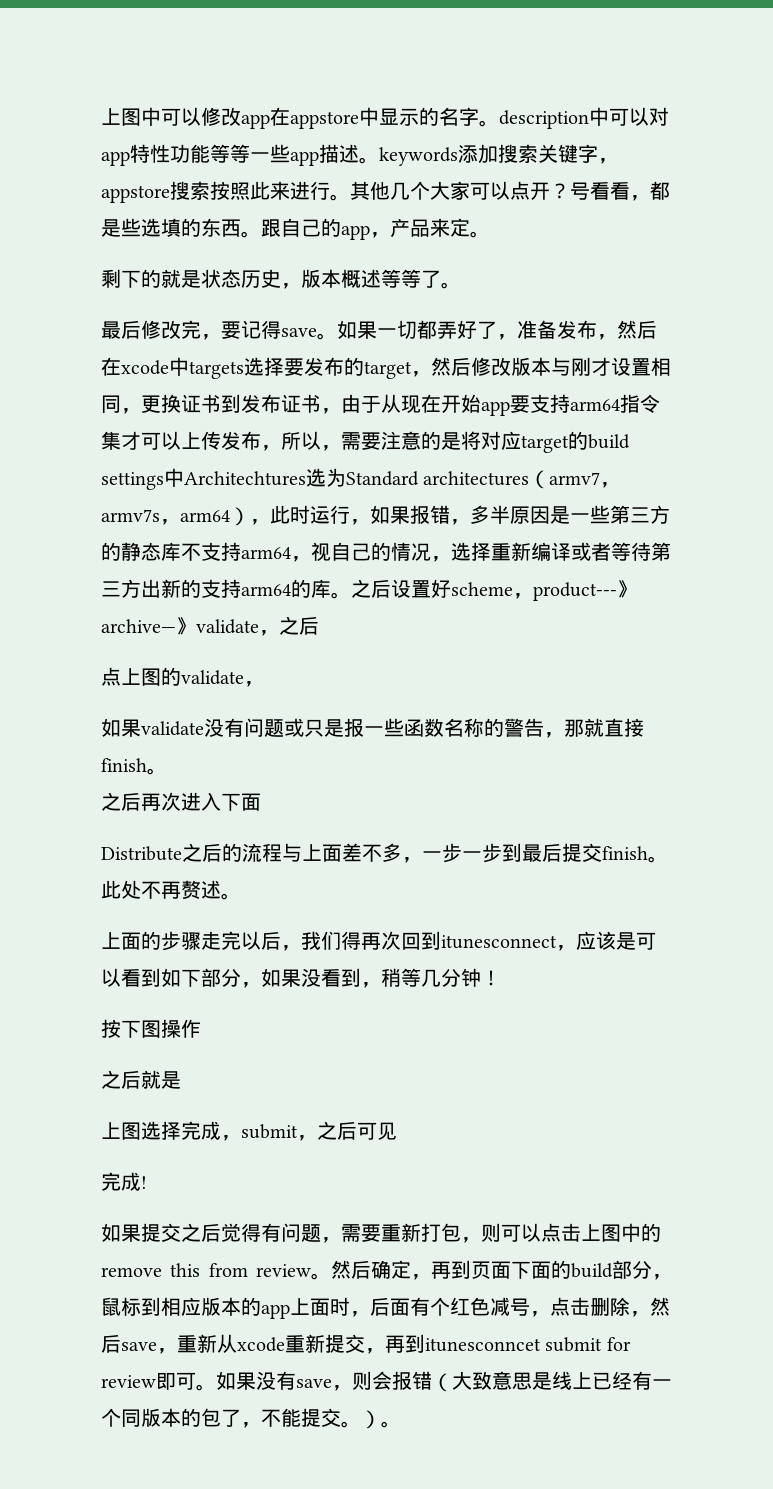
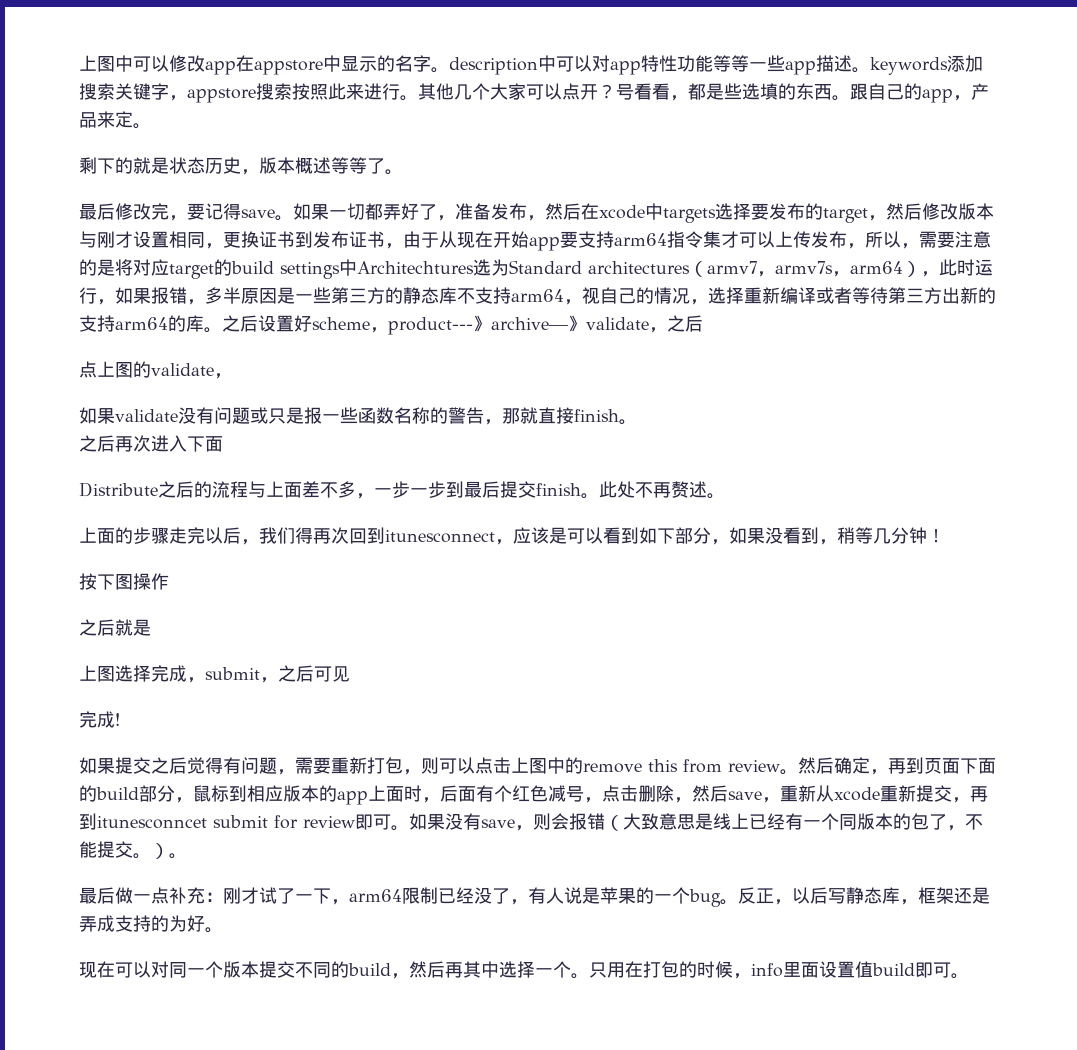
(401, 1424) none -> [79,887,990,907] [79,915,223,933] [79,961,969,979] // 最后做一点补充：刚才试了一下，arm64限制已经没了，有人说是苹果的一个bug。反正，以后写静态库，框架还是弄成支持的为好。 // 现在可以对同一个版本提交不同的build，然后再其中选择一个。只用在打包的时候，info里面设置值build即可。

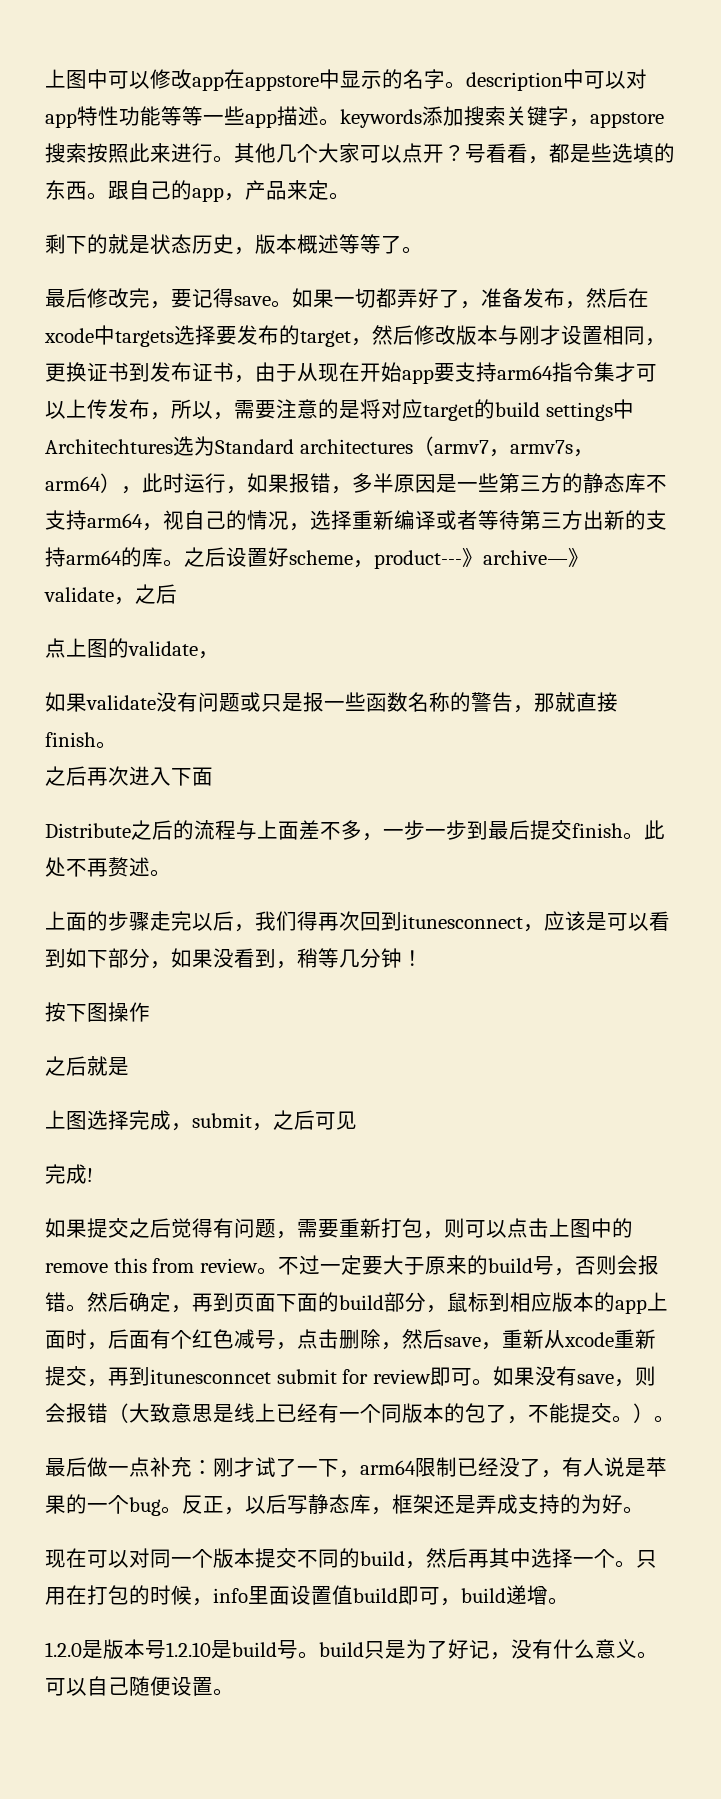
(798, 772) none -> [277,1255,659,1276] [45,1292,87,1312] 不过一定要大于原来的build号，否则会报错。
(951, 970) none -> [440,1585,569,1606] [45,1639,658,1660] [45,1676,213,1696] ，build递增。 // 1.2.0是版本号1.2.10是build号。build只是为了好记，没有什么意义。可以自己随便设置

